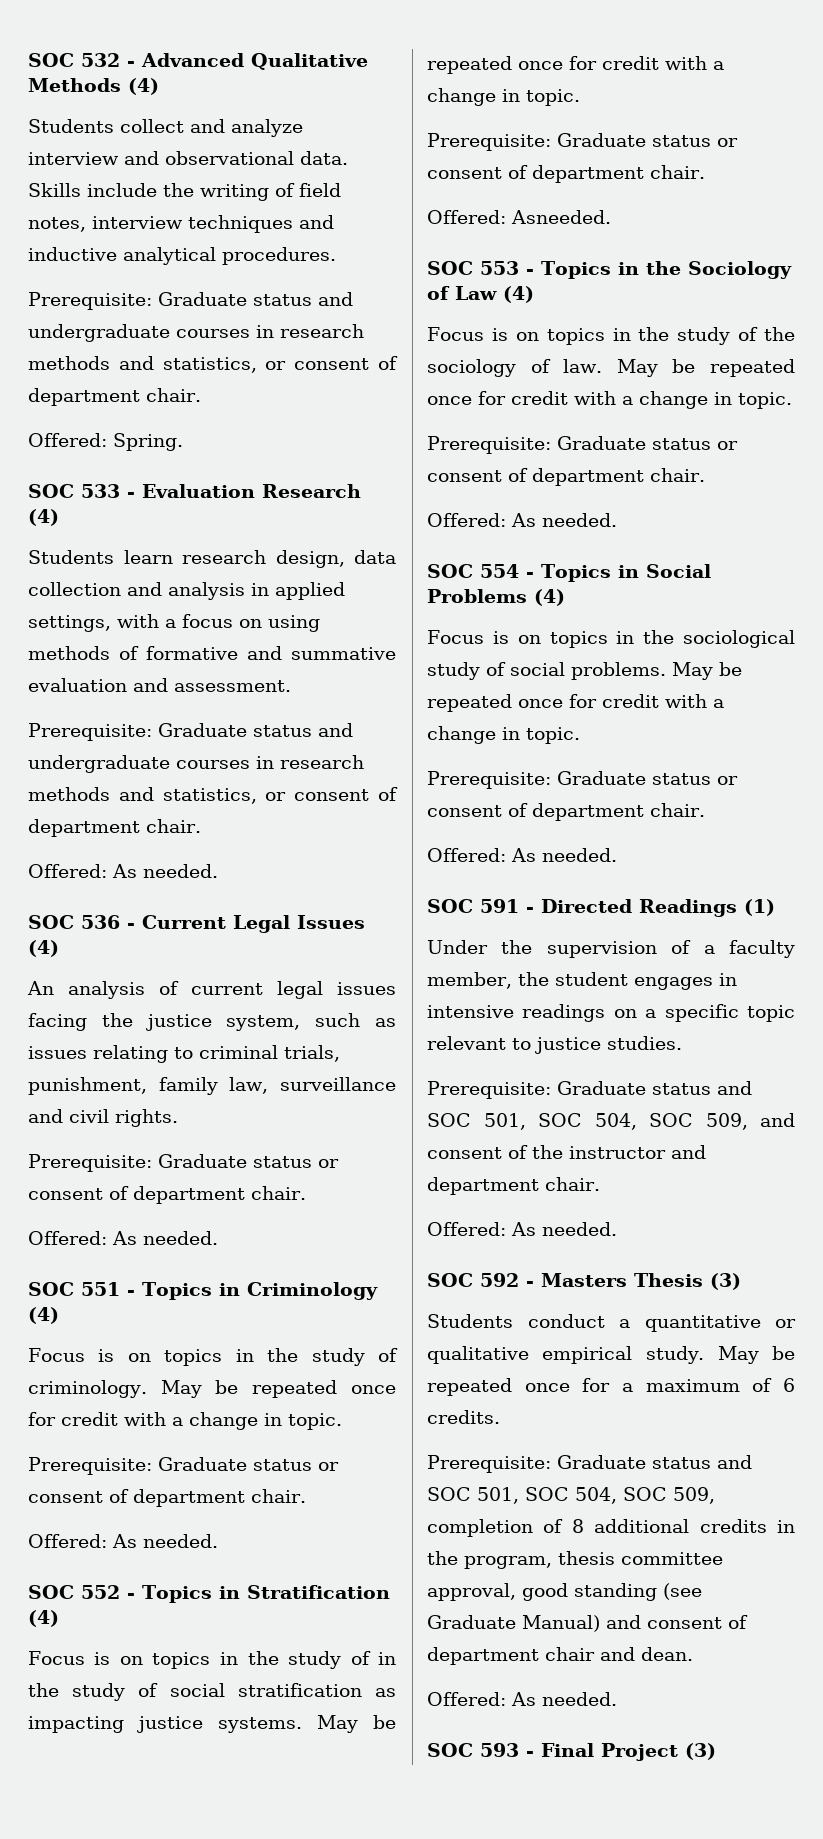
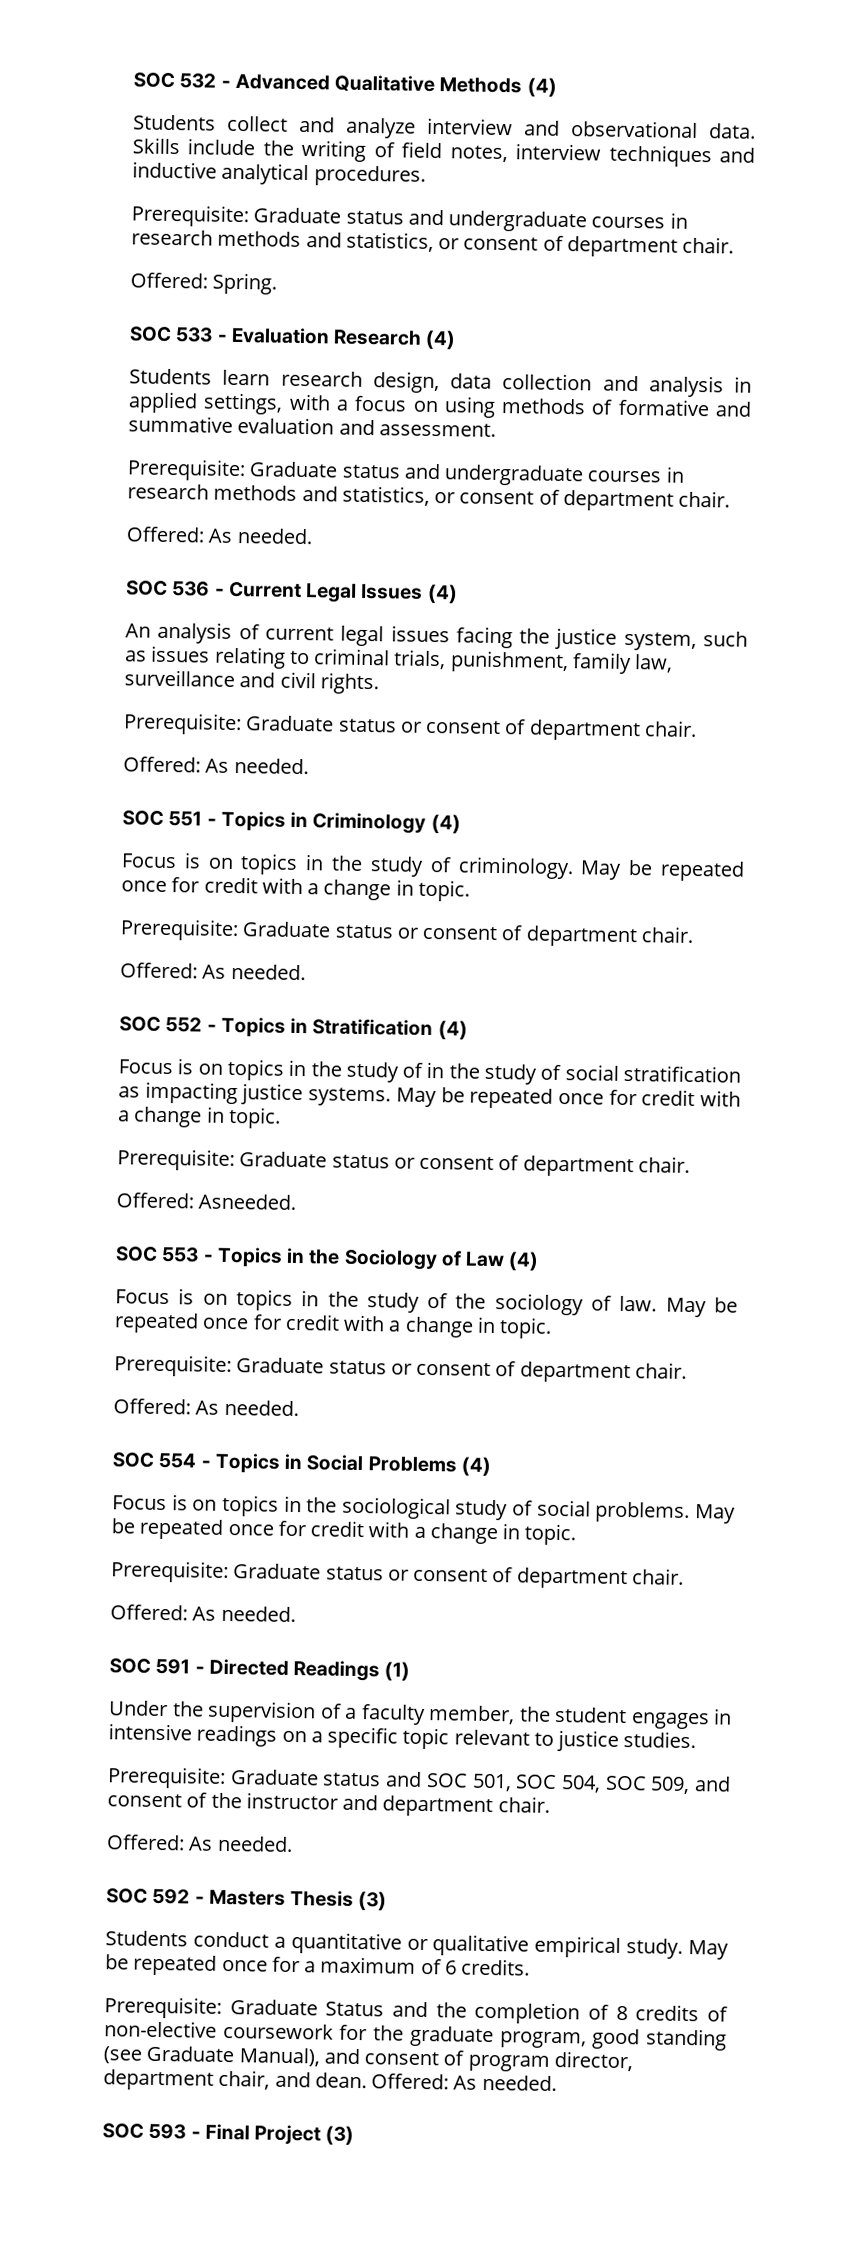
[652,1455,752,1469] [427,1487,715,1504] [427,1519,795,1537] [427,1551,723,1569] [427,1583,516,1601] status and SOC 501, SOC 504, SOC 509, completion of 8 additional credits in the program, thesis committee approval, -> [325,2001,728,2025] [104,2020,587,2049] Status and the completion of 8 credits of non-elective coursework for the graduate program,
[522,1615,748,1632] [427,1647,595,1665] Manual) and consent of department chair -> [238,2047,633,2072] [103,2069,271,2091] Manual), and consent of program director, department chair,
(693, 1654) // -> (367, 2080) none

